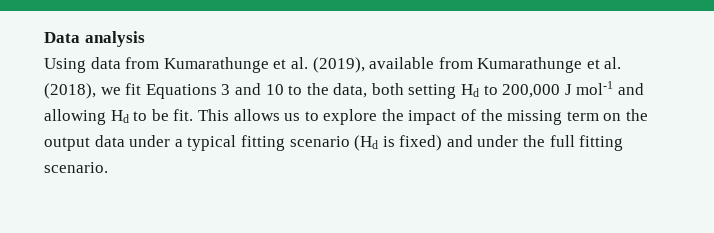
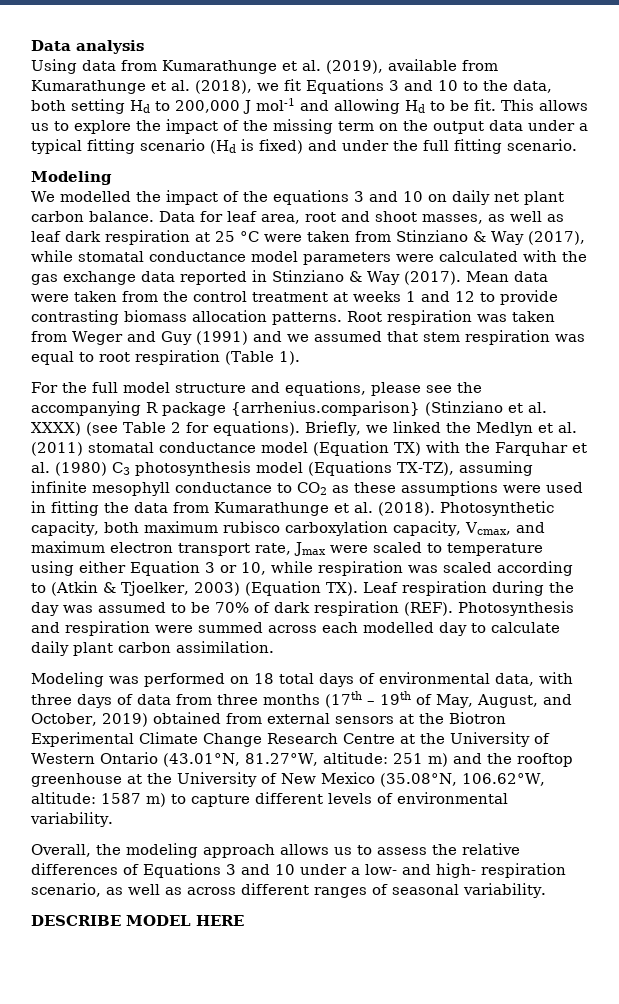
(108, 167) none -> [31,171,112,185] [31,190,564,205] [31,211,564,224] [31,230,585,245] [31,250,587,265] [31,270,548,285] [31,290,558,305] [31,310,555,325] [31,330,585,345] [31,350,300,365] [31,381,482,396] [31,401,547,416] [31,421,577,436] [31,441,587,456] [31,461,533,476] [31,481,583,496] [31,501,554,516] [31,521,545,536] [31,541,543,556] [31,561,573,576] [31,581,574,596] [31,601,574,616] [31,621,560,636] [31,641,274,656] [31,672,573,687] [31,691,572,708] [31,712,506,727] [31,732,550,747] [31,752,573,767] [31,772,545,787] [31,792,508,807] [30,812,113,827] [31,843,520,858] [31,863,566,878] [31,883,546,898] [31,915,244,926] // Modeling // We modelled the impact of the equations 3 and 10 on daily net plant carbon balance. Data for leaf area, root and shoot masses, as well as leaf dark respiration at 25 °C were taken from Stinziano & Way (2017), while stomatal conductance model parameters were calculated with the gas exchange data reported in Stinziano & Way (2017). Mean data were taken from the control treatment at weeks 1 and 12 to provide contrasting biomass allocation patterns. Root respiration was taken from Weger and Guy (1991) and we assumed that stem respiration was equal to root respiration (Table 1). // For the full model structure and equations, please see the accompanying R package {arrhenius.comparison} (Stinziano et al. XXXX) (see Table 2 for equations). Briefly, we linked the Medlyn et al. (2011) stomatal conductance model (Equation TX) with the Farquhar et al. (1980) C3 photosynthesis model (Equations TX-TZ), assuming infinite mesophyll conductance to CO2 as these assumptions were used in fitting the data from Kumarathunge et al. (2018). Photosynthetic capacity, both maximum rubisco carboxylation capacity, Vcmax, and maximum electron transport rate, Jmax were scaled to temperature using either Equation 3 or 10, while respiration was scaled according to (Atkin & Tjoelker, 2003) (Equation TX). Leaf respiration during the day was assumed to be 70% of dark respiration (REF). Photosynthesis and respiration were summed across each modelled day to calculate daily plant carbon assimilation. // Modeling was performed on 18 total days of environmental data, with three days of data from three months (17th – 19th of May, August, and October, 2019) obtained from external sensors at the Biotron Experimental Climate Change Research Centre at the University of Western Ontario (43.01°N, 81.27°W, altitude: 251 m) and the rooftop greenhouse at the University of New Mexico (35.08°N, 106.62°W, altitude: 1587 m) to capture different levels of environmental variability. // Overall, the modeling approach allows us to assess the relative differences of Equations 3 and 10 under a low- and high- respiration scenario, as well as across different ranges of seasonal variability. // DESCRIBE MODEL HERE

